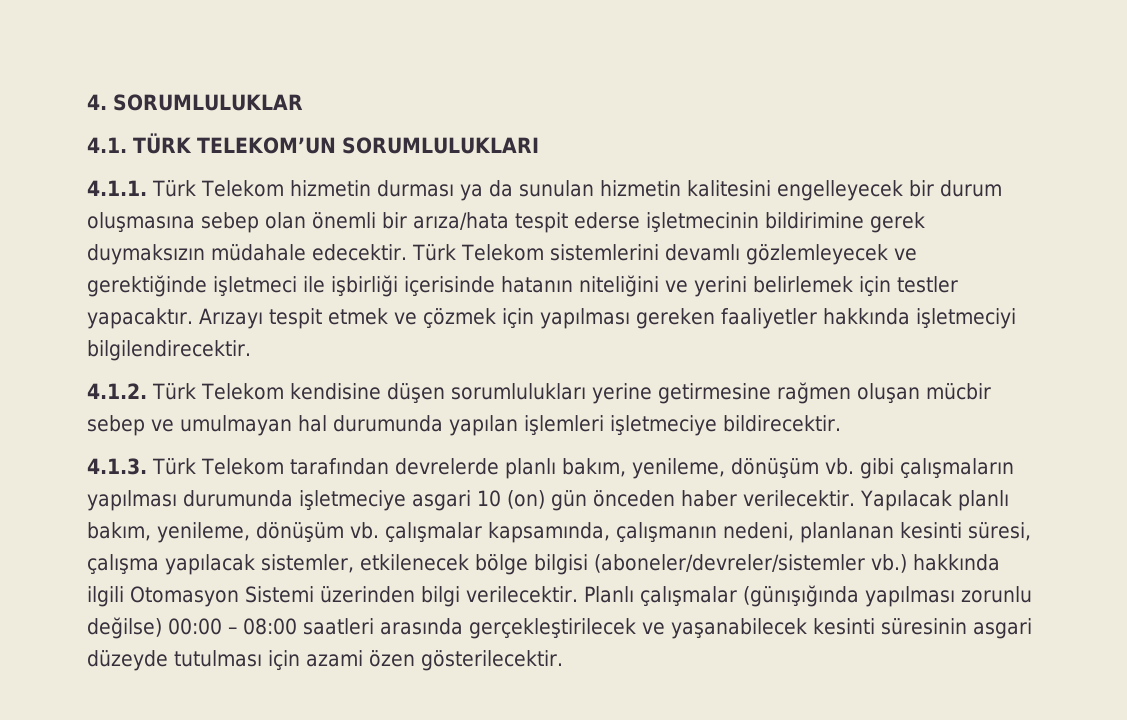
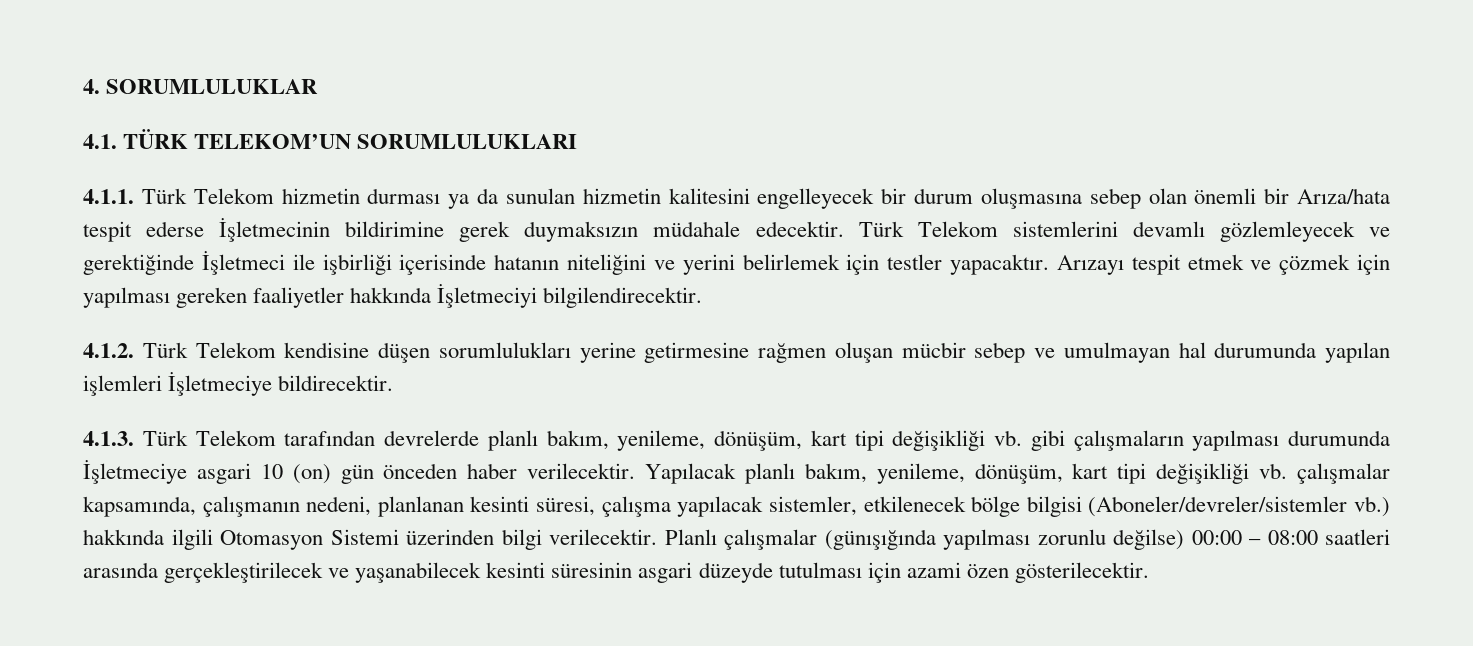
[413,212,509,230] arıza/hata -> [1296,188,1390,204] Arıza/hata
[646,212,759,233] işletmecinin -> [219,218,331,242] İşletmecinin
[213,276,297,297] işletmeci -> [201,251,285,275] İşletmeci
[915,308,1016,329] işletmeciyi -> [437,284,538,308] İşletmeciyi
[610,415,717,436] işletmeciye -> [168,372,273,396] İşletmeciye
[730,458,819,479] dönüşüm -> [714,430,986,451] dönüşüm, kart tipi değişikliği
[299,490,406,511] işletmeciye -> [83,460,187,484] İşletmeciye
[256,522,344,543] dönüşüm -> [974,463,1250,484] dönüşüm, kart tipi değişikliği
[594,554,865,573] (aboneler/devreler/sistemler -> [1088,496,1348,517] (Aboneler/devreler/sistemler

